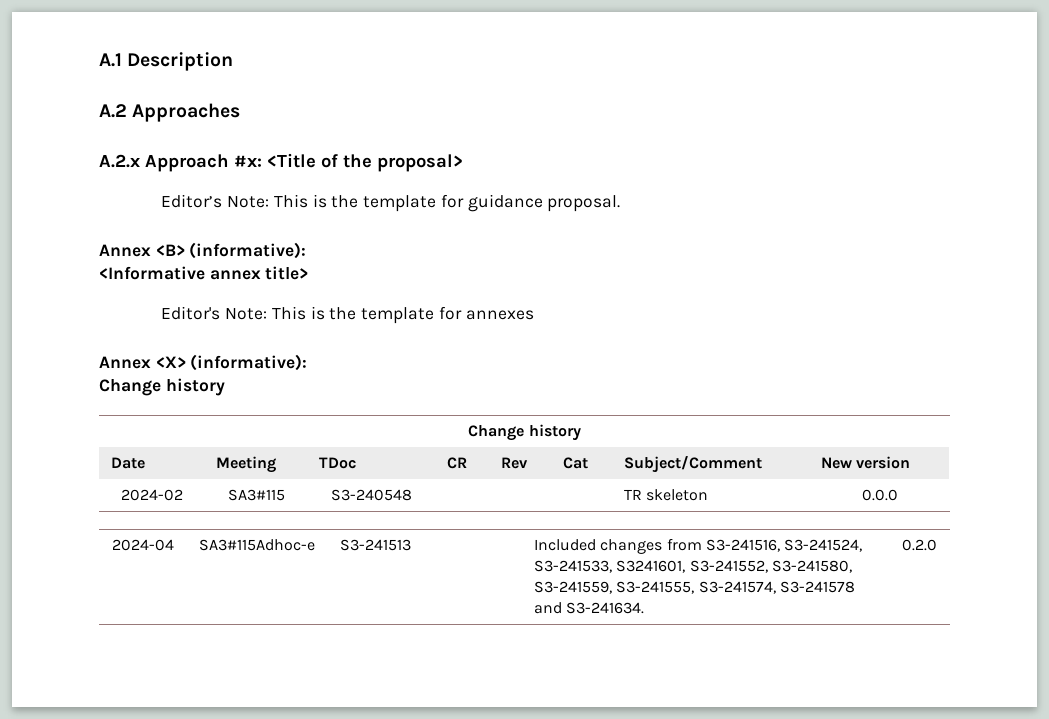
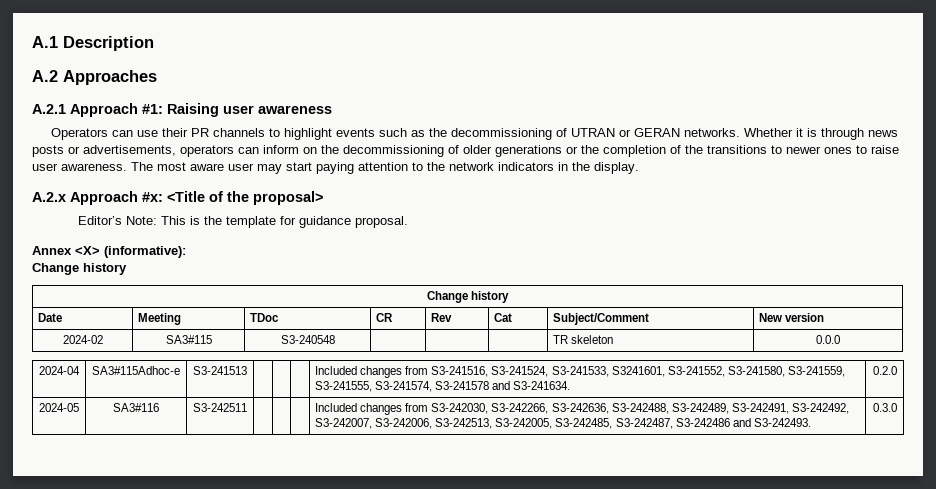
(241, 112) none -> [32,103,332,117] [51,128,899,140] [32,145,899,157] [32,162,639,174] // A.2.1 Approach #1: Raising user awareness // Operators can use their PR channels to highlight events such as the decommissioning of UTRAN or GERAN networks. Whether it is through news posts or advertisements, operators can inform on the decommissioning of older generations or the completion of the transitions to newer ones to raise user awareness. The most aware user may start paying attention to the network indicators in the display.
[99,242,307,259] [99,266,309,280] [161,306,534,324] // Annex <B> (informative): // <Informative annex title> // Editor's Note: This is the template for annexes -> (408, 222) none
(937, 545) none -> [39,403,79,412] [113,403,159,412] [193,403,247,412] [315,403,850,415] [315,418,811,429] [872,403,897,412] // 2024-05 | SA3#116 | S3-242511 | | | | Included changes from S3-242030, S3-242266, S3-242636, S3-242488, S3-242489, S3-242491, S3-242492, S3-242007, S3-242006, S3-242513, S3-242005, S3-242485, S3-242487, S3-242486 and S3-242493. | 0.3.0

